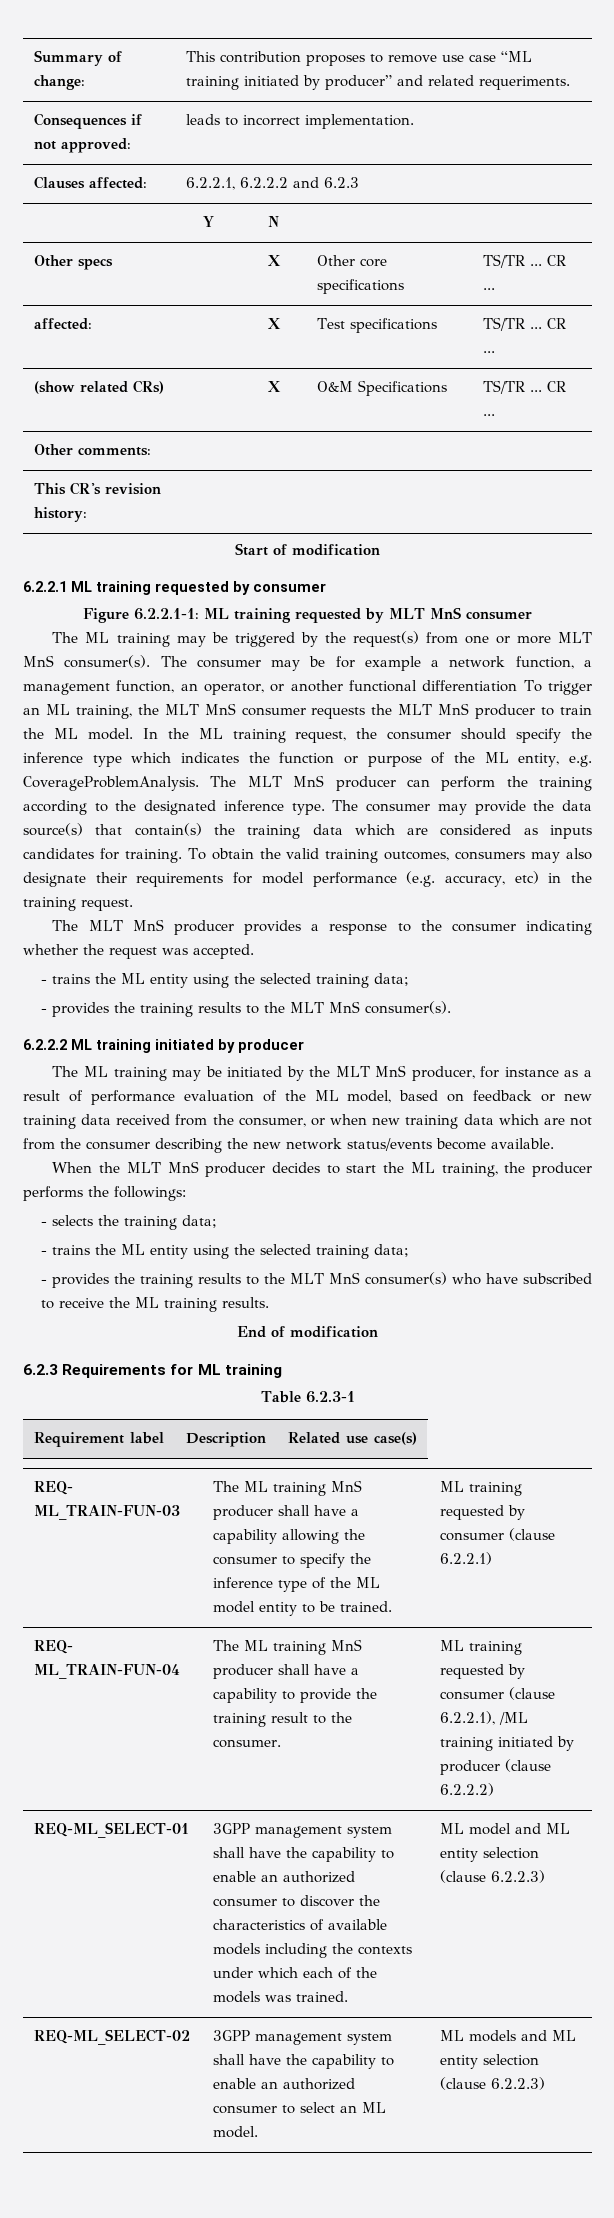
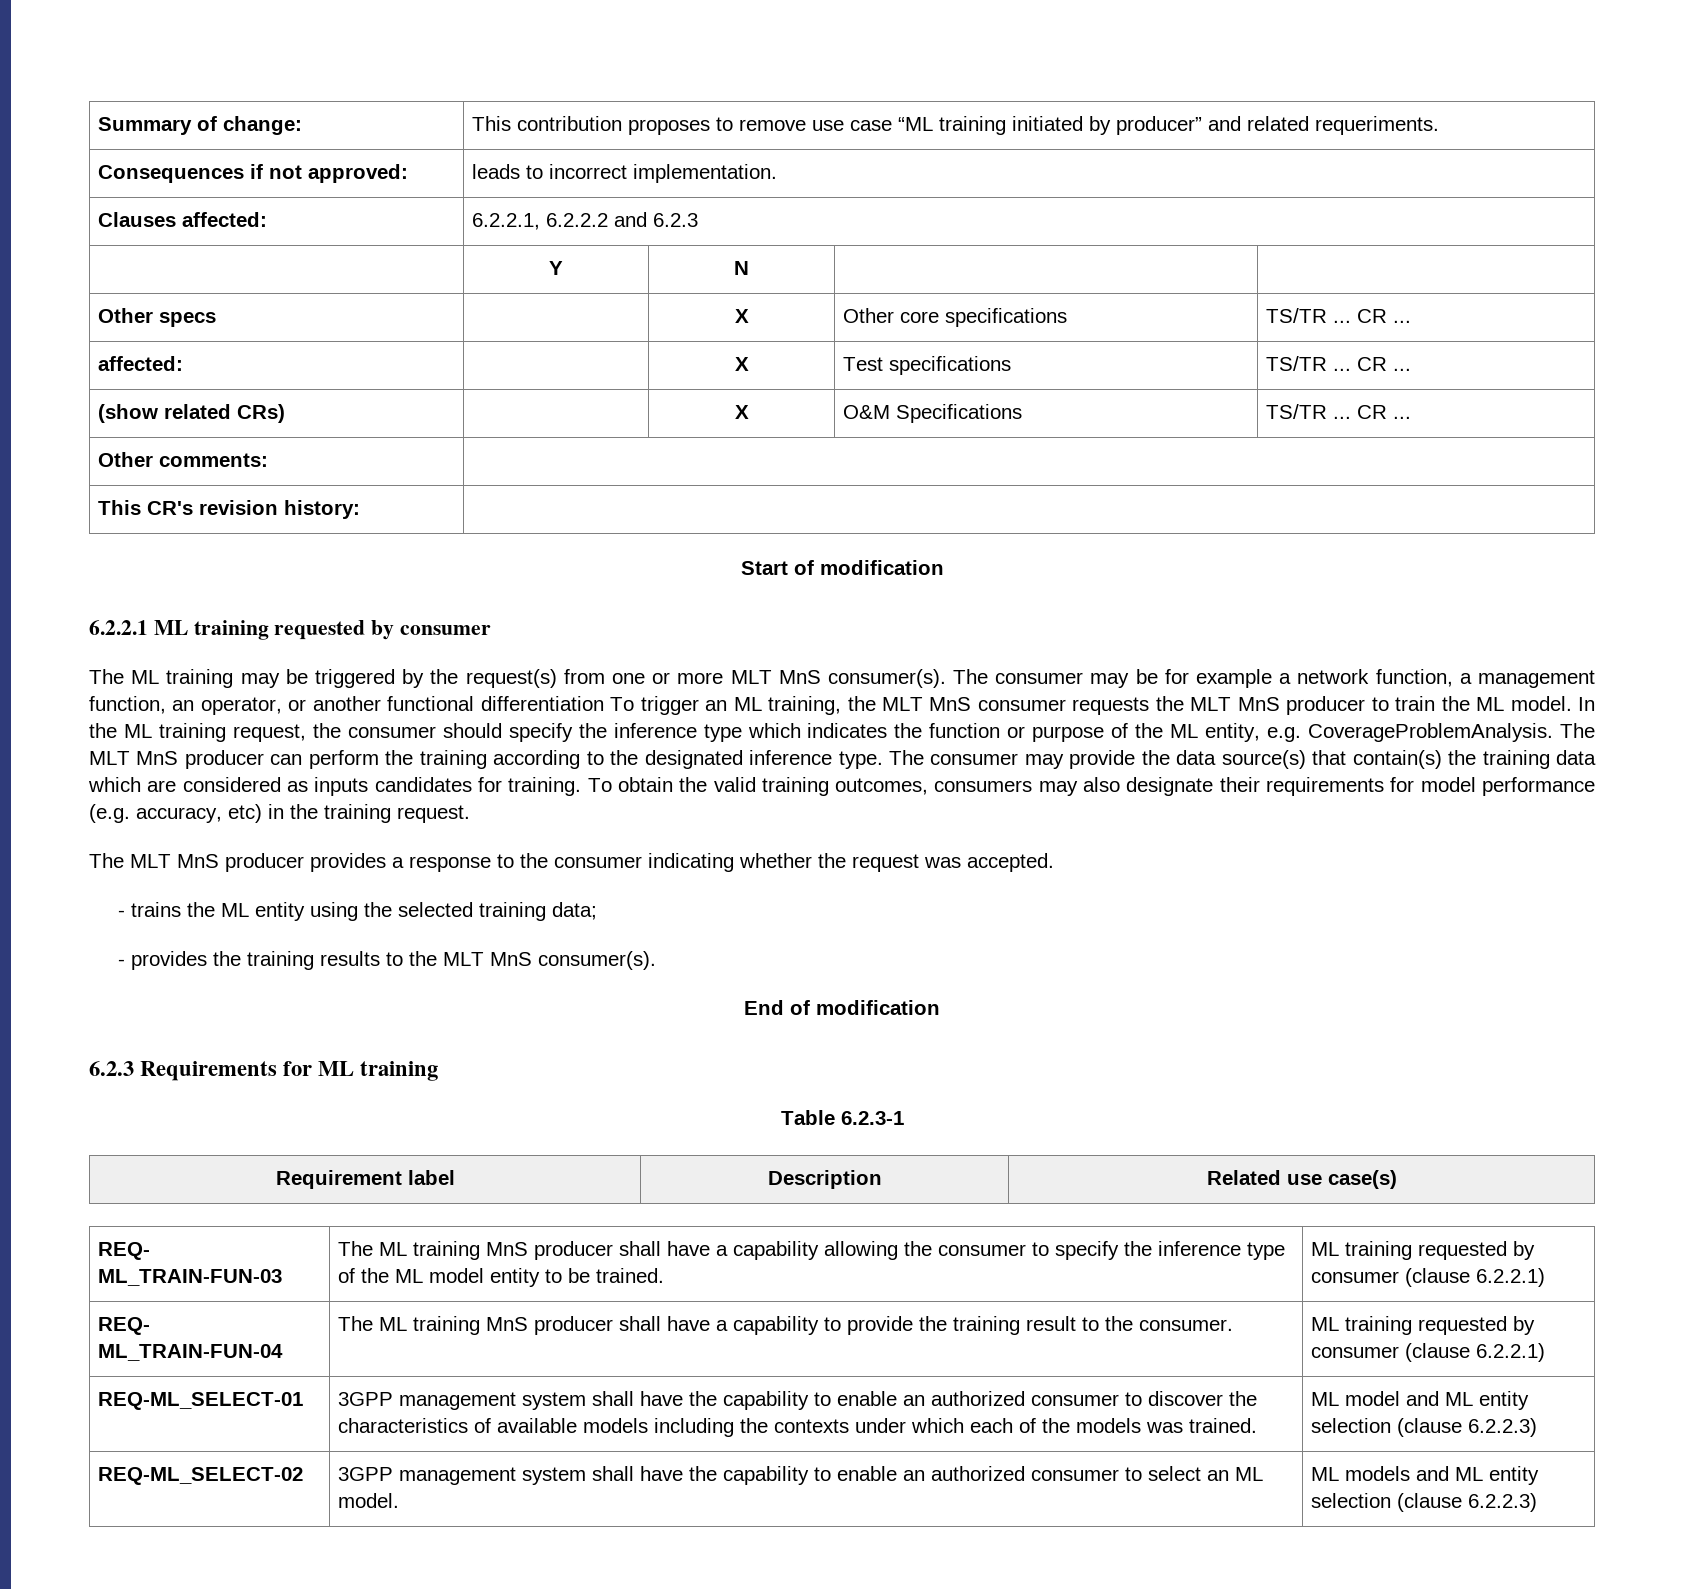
[83,607,532,623] // Figure 6.2.2.1-1: ML training requested by MLT MnS consumer -> (492, 630) none
[23,1039,304,1053] [52,1065,592,1081] [23,1090,592,1105] [23,1114,592,1129] [23,1138,554,1153] [52,1161,593,1177] [23,1186,186,1201] [40,1215,217,1230] [40,1244,409,1259] [40,1272,592,1288] [40,1297,269,1312] // 6.2.2.2 ML training initiated by producer // The ML training may be initiated by the MLT MnS producer, for instance as a result of performance evaluation of the ML model, based on feedback or new training data received from the consumer, or when new training data which are not from the consumer describing the new network status/events become available. // When the MLT MnS producer decides to start the ML training, the producer performs the followings: // - selects the training data; // - trains the ML entity using the selected training data; // - provides the training results to the MLT MnS consumer(s) who have subscribed to receive the ML training results. -> (656, 960) none
[439,1711,528,1725] [439,1736,574,1751] [439,1759,551,1775] [439,1783,494,1796] 6.2.2.1), /ML training initiated by producer (clause 6.2.2.2) -> [1476,1343,1546,1362] 6.2.2.1)

